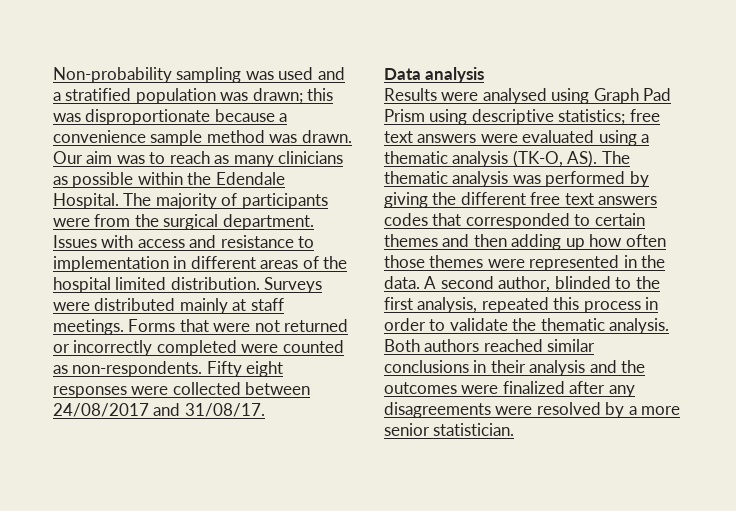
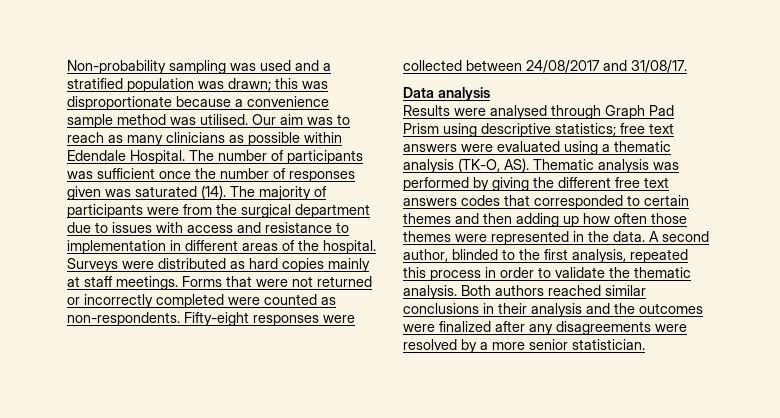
[301,130,352,143] drawn. -> [200,114,248,125] utilised.
[187,172,212,185] the -> (342, 137) none
(152, 199) none -> [218,150,363,164] [67,168,355,182] [67,185,255,200] number of participants was sufficient once the number of responses given was saturated (14). The
[222,214,314,230] [53,235,97,248] department. Issues -> [295,204,370,218] [67,222,152,233] department due to issues
[53,277,323,293] [53,298,176,311] hospital limited distribution. Surveys were distributed -> [323,240,376,254] [67,258,324,272] hospital. Surveys were distributed as hard copies
[206,361,284,377] Fifty eight -> [184,312,249,326] Fifty-eight
[551,88,590,104] using -> [551,105,601,119] through
[601,151,630,164] [384,171,448,184] The thematic -> [533,159,594,170] Thematic

